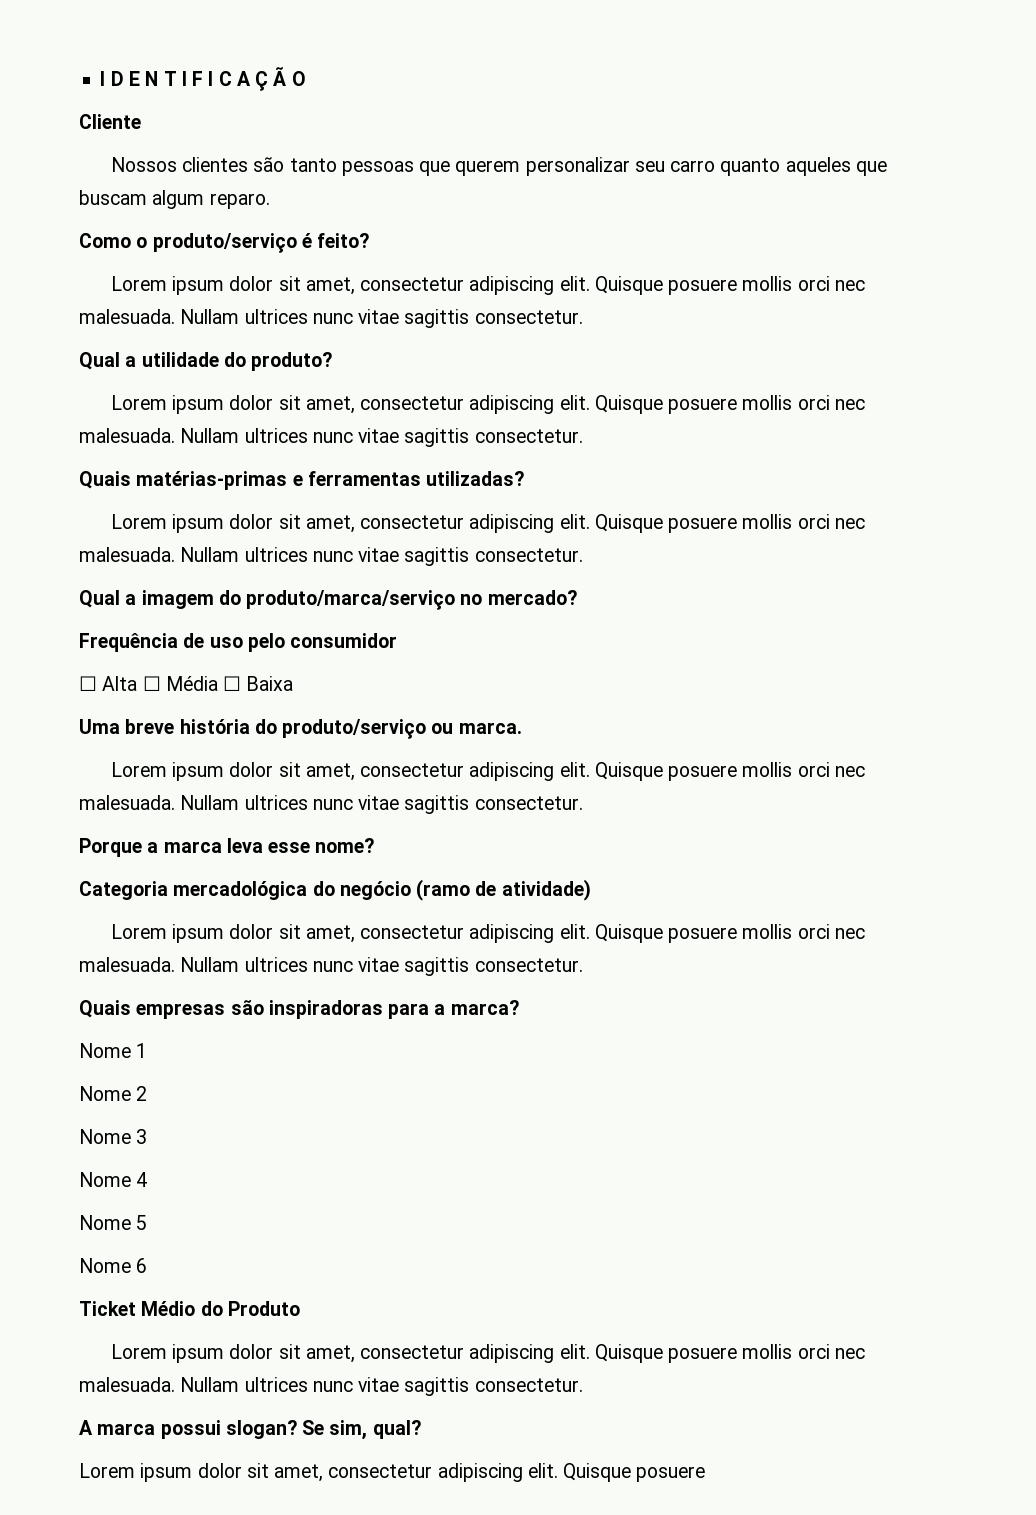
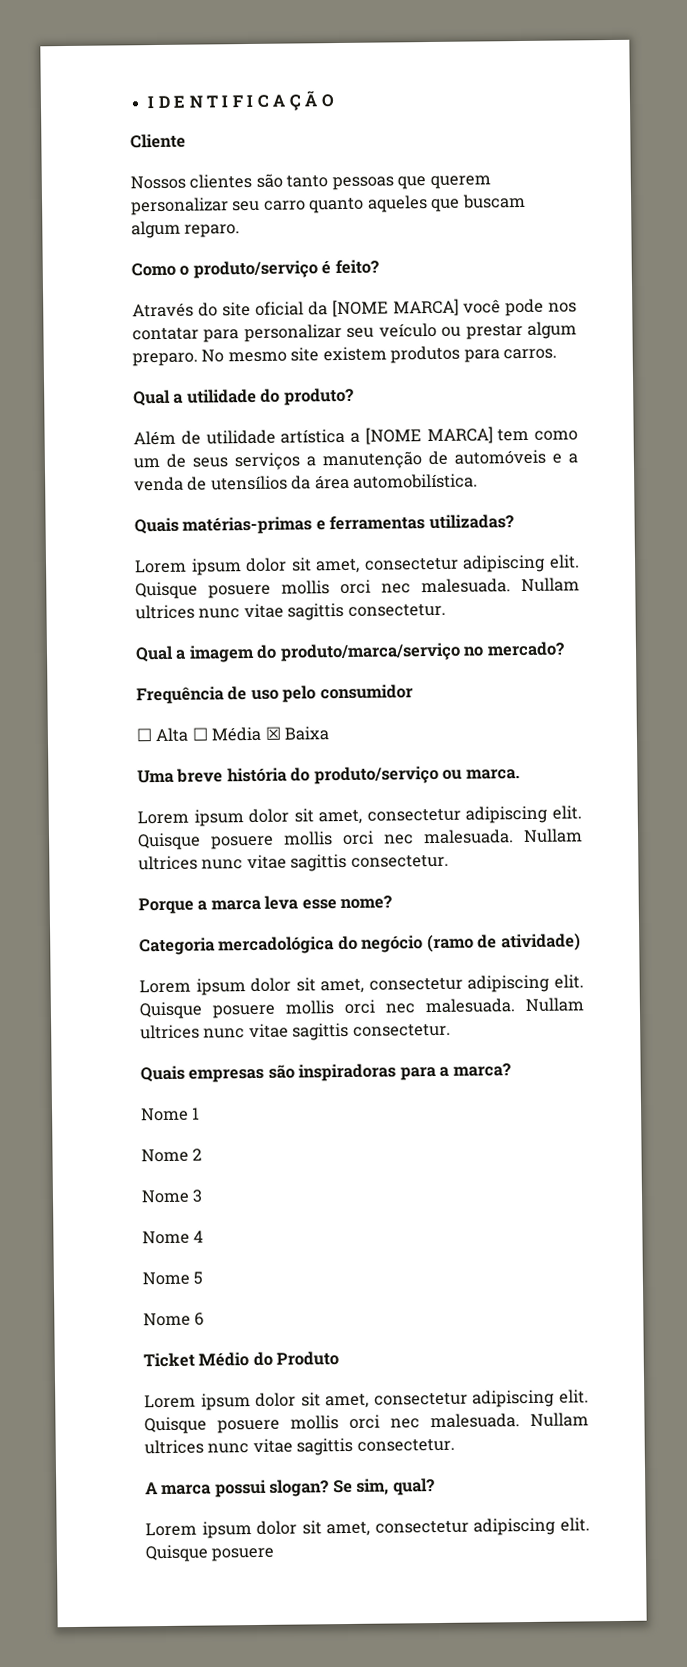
[110,276,865,295] [79,309,583,328] Lorem ipsum dolor sit amet, consectetur adipiscing elit. Quisque posuere mollis orci nec malesuada. Nullam ultrices nunc vitae sagittis consectetur. -> [132,298,577,318] [132,321,577,343] [132,345,558,367] Através do site oficial da [NOME MARCA] você pode nos contatar para personalizar seu veículo ou prestar algum preparo. No mesmo site existem produtos para carros.
[110,395,865,414] [79,428,583,447] Lorem ipsum dolor sit amet, consectetur adipiscing elit. Quisque posuere mollis orci nec malesuada. Nullam ultrices nunc vitae sagittis consectetur. -> [133,426,578,446] [133,449,578,471] [134,473,479,492] Além de utilidade artística a [NOME MARCA] tem como um de seus serviços a manutenção de automóveis e a venda de utensílios da área automobilística.
[223,676,242,691] ☐ -> [264,726,281,740] ☒

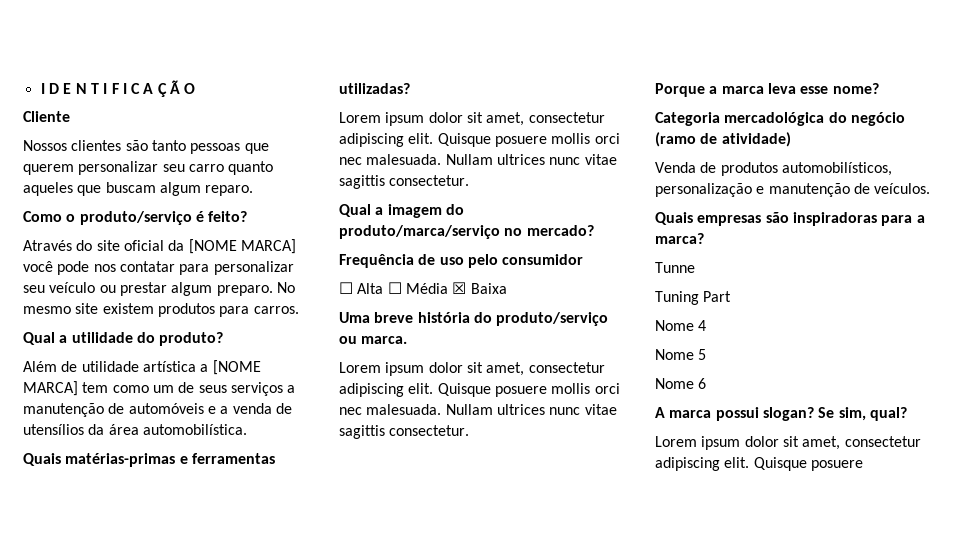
[139,974,584,996] [139,997,584,1020] [140,1022,451,1041] Lorem ipsum dolor sit amet, consectetur adipiscing elit. Quisque posuere mollis orci nec malesuada. Nullam ultrices nunc vitae sagittis consectetur. -> [655,162,892,176] [655,183,931,197] Venda de produtos automobilísticos, personalização e manutenção de veículos.
[141,1107,201,1122] [141,1148,203,1163] [141,1189,204,1204] Nome 1 // Nome 2 // Nome 3 -> [655,262,695,273] [655,291,732,305] Tunne // Tuning Part
[143,1351,340,1368] [144,1389,589,1411] [144,1412,589,1435] [144,1437,455,1456] // Ticket Médio do Produto // Lorem ipsum dolor sit amet, consectetur adipiscing elit. Quisque posuere mollis orci nec malesuada. Nullam ultrices nunc vitae sagittis consectetur. -> (707, 383) none

